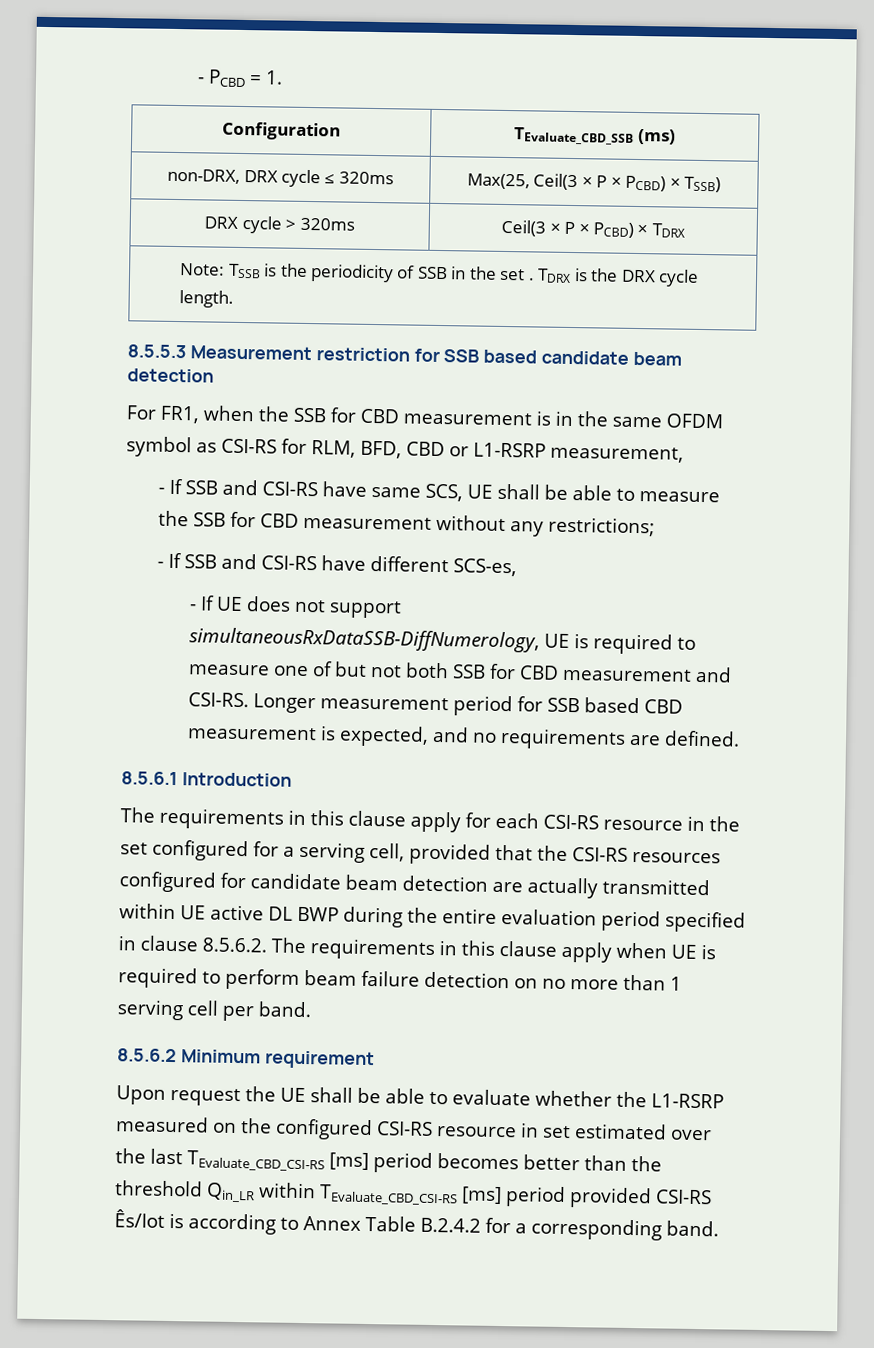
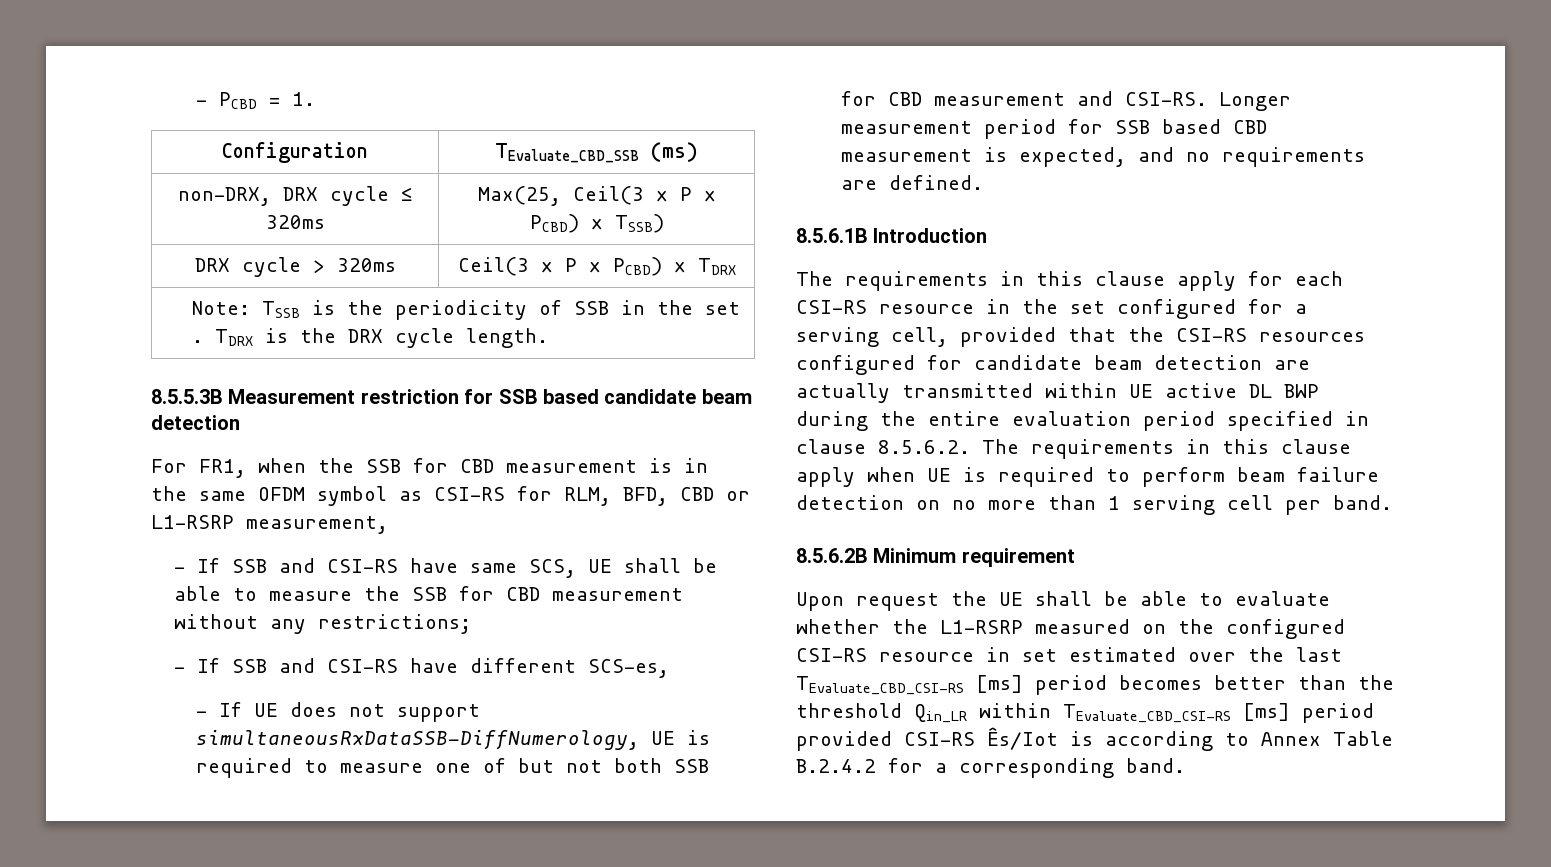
[127,344,186,359] 8.5.5.3 -> [151,389,223,404] 8.5.5.3B
[121,771,178,786] 8.5.6.1 -> [796,228,868,243] 8.5.6.1B
[117,1048,177,1063] 8.5.6.2 -> [796,548,868,563] 8.5.6.2B

